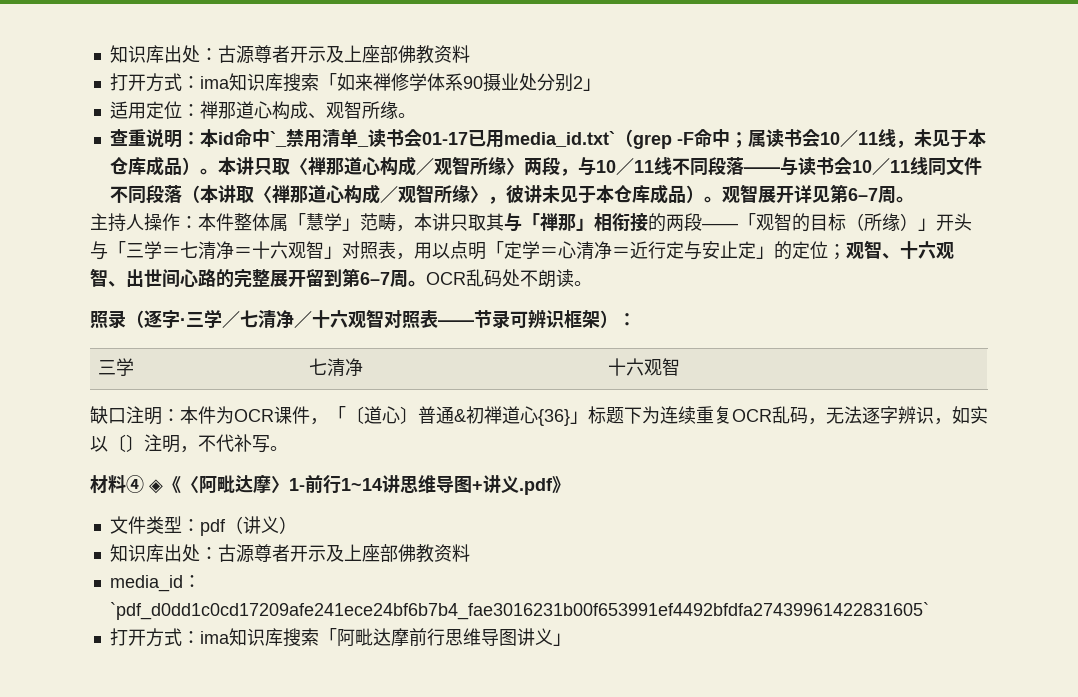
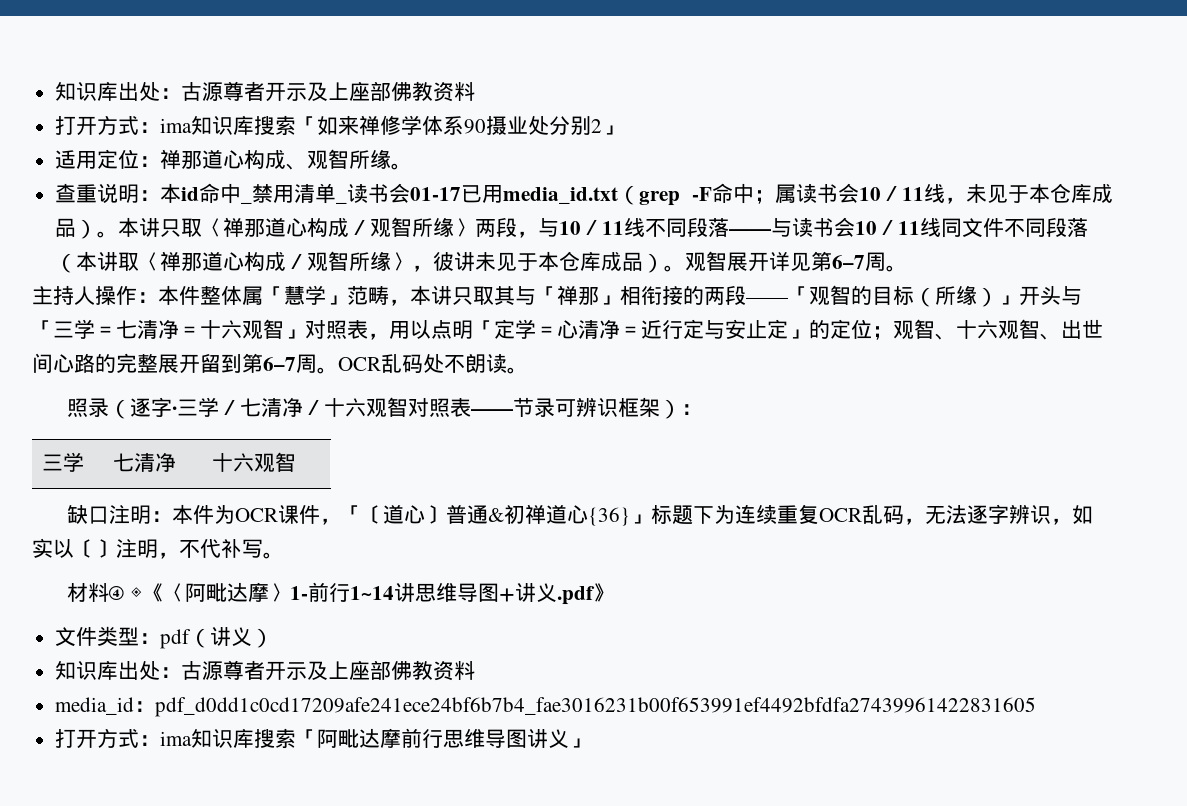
[269,131,287,147] `_ -> [241,201,253,204] _
[503,131,615,147] media_id.txt` -> [503,187,619,204] media_id.txt
[109,602,929,620] `pdf_d0dd1c0cd17209afe241ece24bf6b7b4_fae3016231b00f653991ef4492bfdfa27439961422831605` -> [155,697,1037,717] pdf_d0dd1c0cd17209afe241ece24bf6b7b4_fae3016231b00f653991ef4492bfdfa27439961422831605

